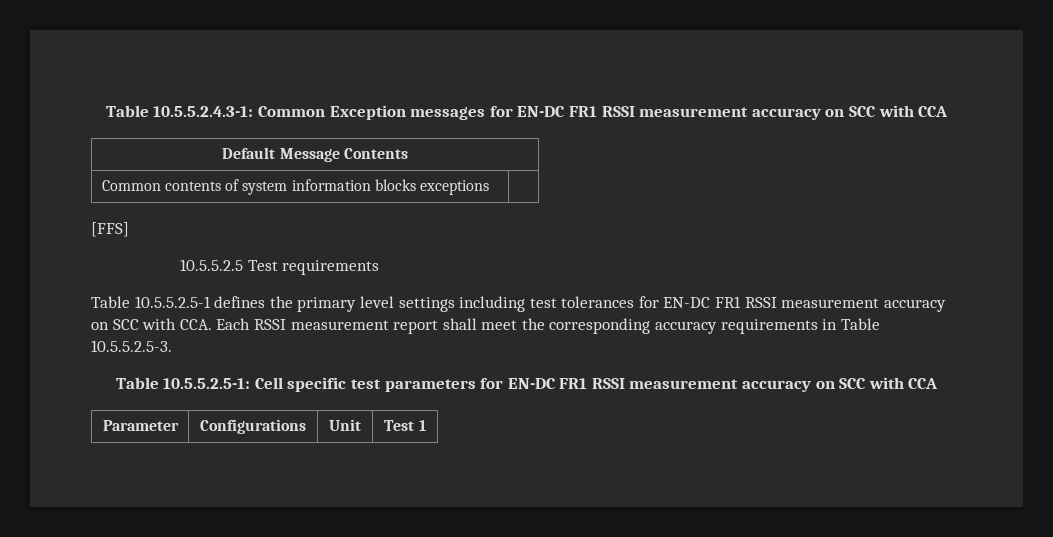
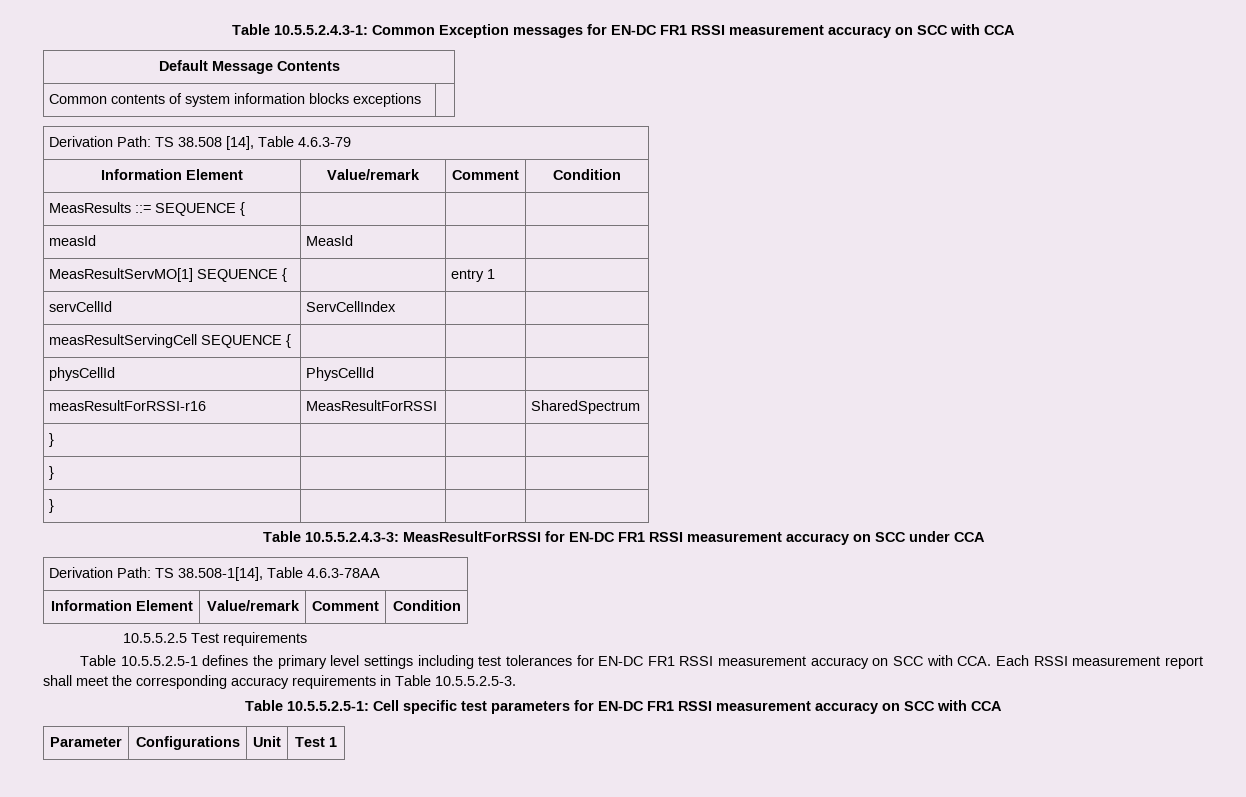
[91,222,129,237] // [FFS] -> [49,136,352,150] [101,169,243,180] [327,169,420,180] [452,170,519,180] [553,169,621,180] [49,202,246,216] [49,235,97,246] [306,235,354,246] [49,268,288,282] [451,269,496,282] [49,301,113,312] [306,301,397,312] [49,334,292,348] [49,367,116,381] [306,367,375,381] [49,400,207,411] [306,400,438,411] [531,400,641,414] [49,433,55,447] [49,466,55,480] [49,499,55,513] [262,531,985,545] [49,567,381,581] [50,600,193,611] [206,600,300,611] [312,601,379,611] [392,600,461,611] // Derivation Path: TS 38.508 [14], Table 4.6.3-79 // Information Element | Value/remark | Comment | Condition // MeasResults ::= SEQUENCE { | | | // measId | MeasId | | // MeasResultServMO[1] SEQUENCE { | | entry 1 | // servCellId | ServCellIndex | | // measResultServingCell SEQUENCE { | | | // physCellId | PhysCellId | | // measResultForRSSI-r16 | MeasResultForRSSI | | SharedSpectrum // } | | | // } | | | // } | | | // Table 10.5.5.2.4.3-3: MeasResultForRSSI for EN-DC FR1 RSSI measurement accuracy on SCC under CCA // Derivation Path: TS 38.508-1[14], Table 4.6.3-78AA // Information Element | Value/remark | Comment | Condition

